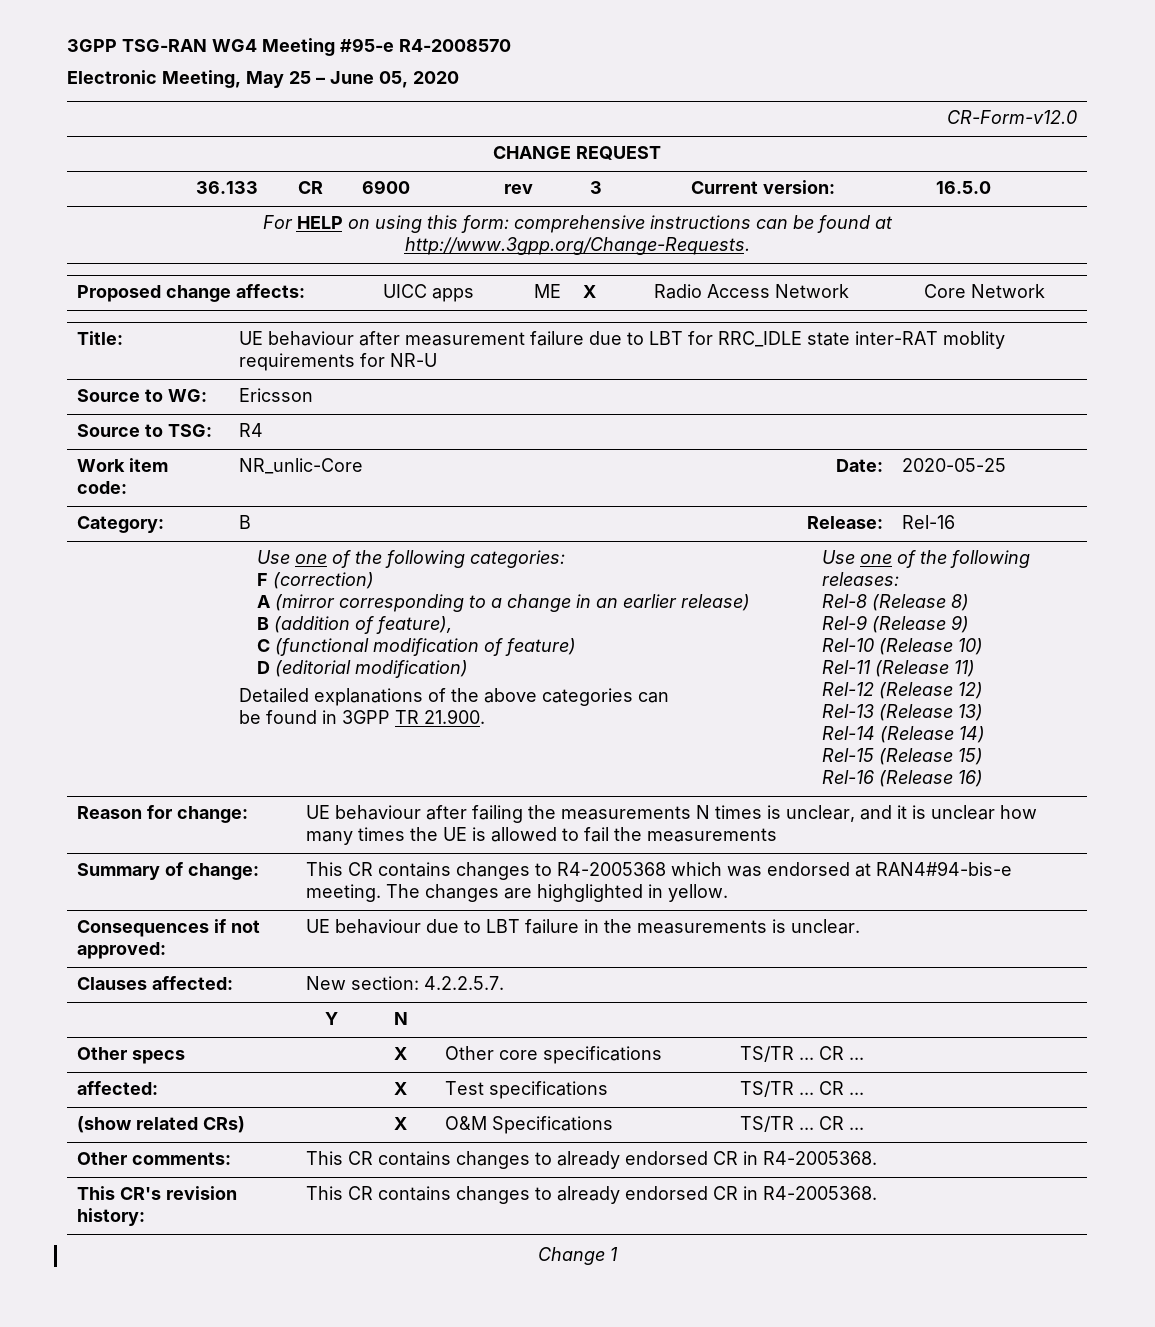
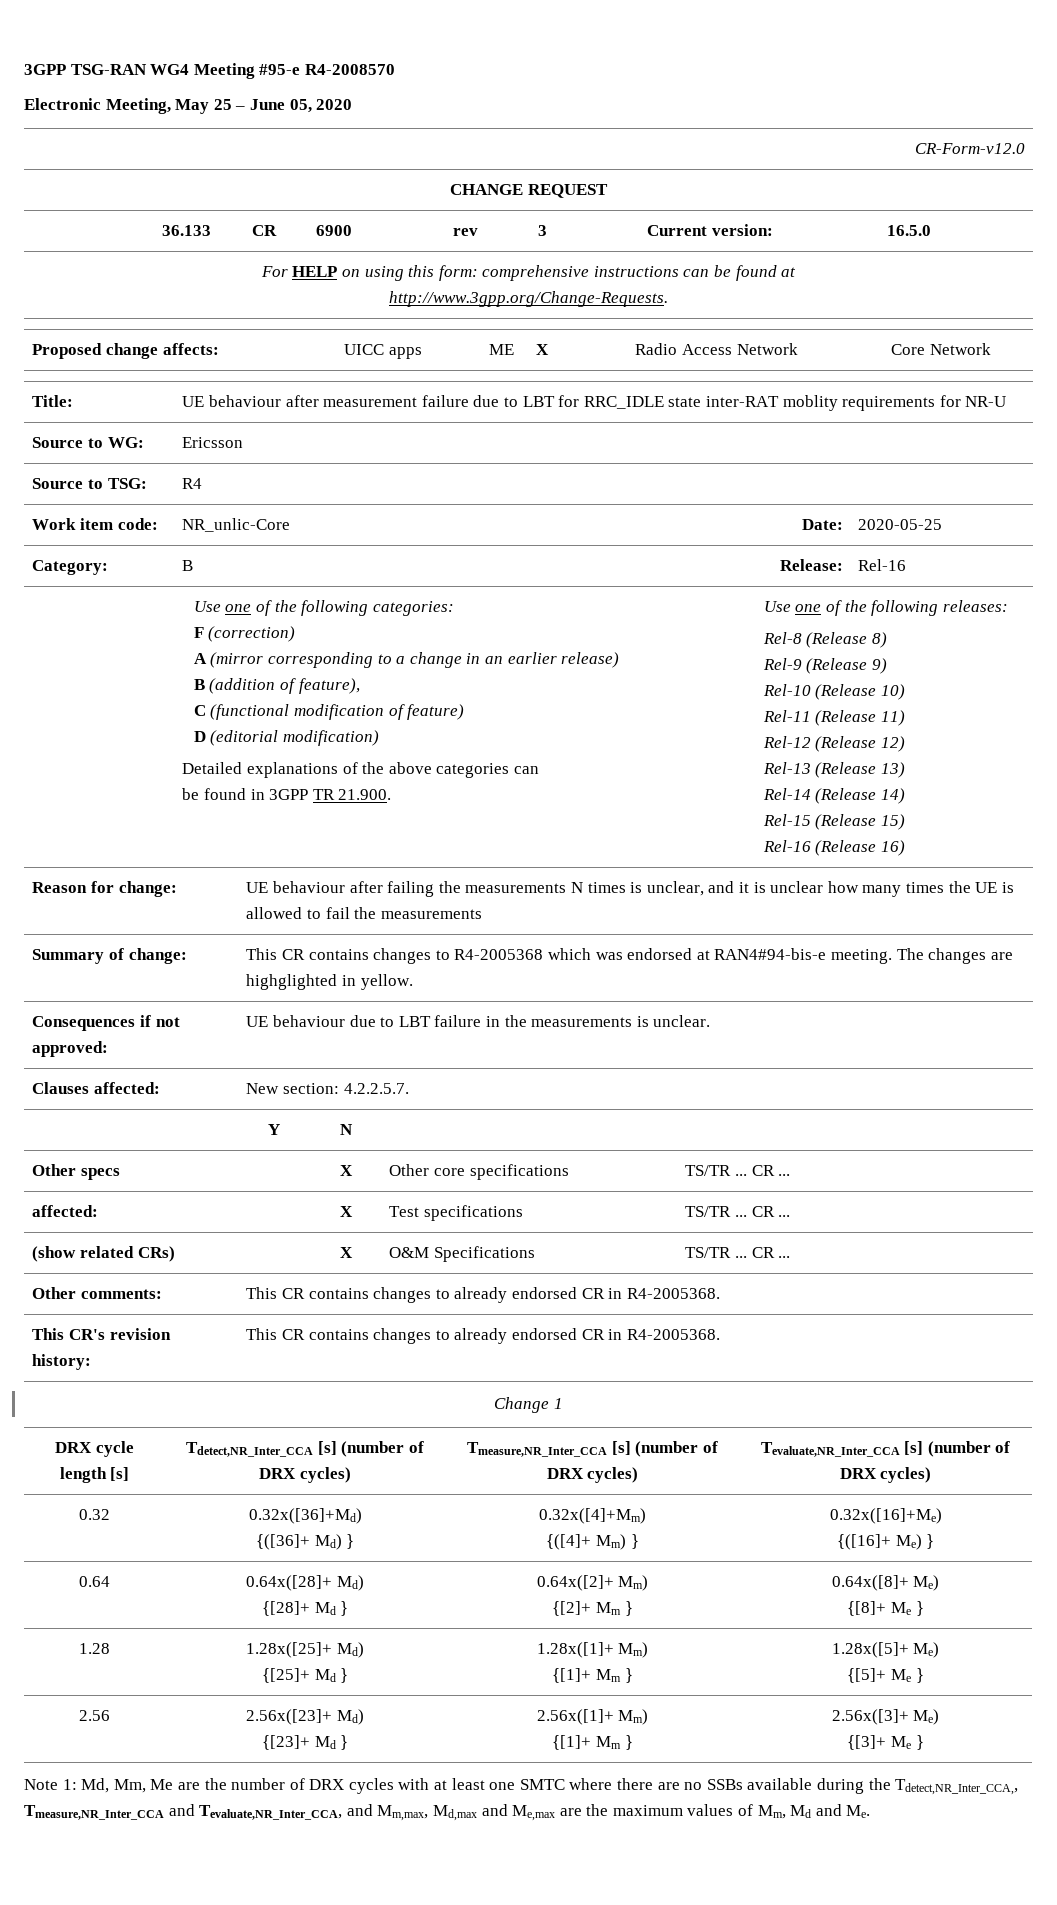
(618, 1254) none -> [55,1441,134,1457] [59,1467,130,1483] [186,1441,424,1457] [259,1467,351,1483] [467,1441,718,1457] [546,1467,639,1483] [760,1441,1011,1457] [839,1467,932,1483] [79,1509,110,1520] [248,1508,362,1524] [255,1534,355,1550] [539,1508,646,1524] [546,1534,639,1550] [829,1508,942,1524] [836,1534,935,1550] [79,1576,110,1587] [246,1575,364,1591] [261,1601,349,1616] [536,1575,649,1591] [552,1601,633,1616] [831,1575,940,1591] [847,1601,924,1616] [79,1643,110,1654] [246,1642,364,1658] [261,1668,349,1683] [536,1642,649,1658] [552,1668,633,1683] [831,1642,940,1658] [847,1668,924,1683] [79,1710,110,1721] [246,1709,364,1725] [261,1735,349,1750] [536,1709,649,1725] [552,1735,633,1750] [831,1709,940,1725] [847,1735,924,1750] [24,1778,1019,1795] [24,1804,871,1821] // DRX cycle length [s] | Tdetect,NR_Inter_CCA [s] (number of DRX cycles) | Tmeasure,NR_Inter_CCA [s] (number of DRX cycles) | Tevaluate,NR_Inter_CCA [s] (number of DRX cycles) // 0.32 | 0.32x([36]+Md) // {([36]+ Md) } | 0.32x([4]+Mm) // {([4]+ Mm) } | 0.32x([16]+Me) // {([16]+ Me) } // 0.64 | 0.64x([28]+ Md) // {[28]+ Md } | 0.64x([2]+ Mm) // {[2]+ Mm } | 0.64x([8]+ Me) // {[8]+ Me } // 1.28 | 1.28x([25]+ Md) // {[25]+ Md } | 1.28x([1]+ Mm) // {[1]+ Mm } | 1.28x([5]+ Me) // {[5]+ Me } // 2.56 | 2.56x([23]+ Md) // {[23]+ Md } | 2.56x([1]+ Mm) // {[1]+ Mm } | 2.56x([3]+ Me) // {[3]+ Me } // Note 1: Md, Mm, Me are the number of DRX cycles with at least one SMTC where there are no SSBs available during the Tdetect,NR_Inter_CCA,, Tmeasure,NR_Inter_CCA and Tevaluate,NR_Inter_CCA, and Mm,max, Md,max and Me,max are the maximum values of Mm, Md and Me.

